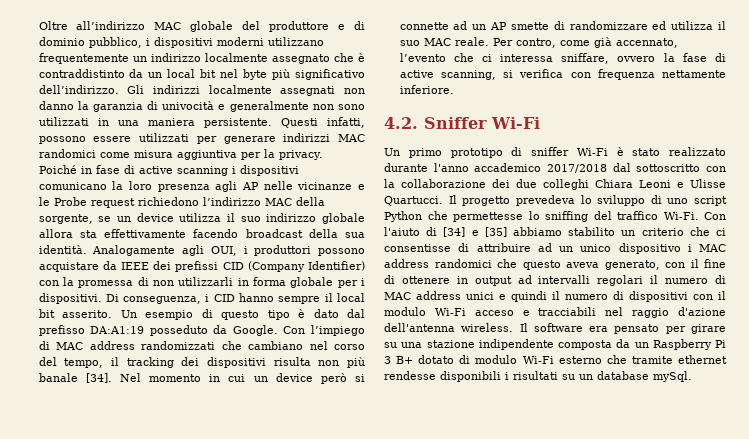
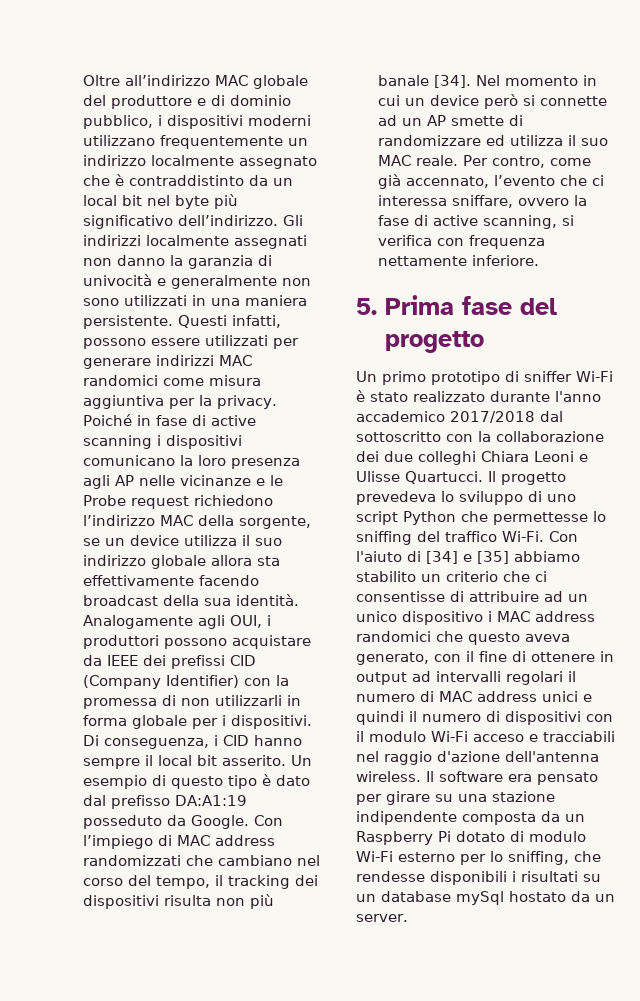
[384,117,540,129] 4.2. Sniffer Wi-Fi -> [356,295,557,315] [384,331,484,353] 5. Prima fase del progetto
[384,356,414,364] 3 B+ -> (451, 836) none
[606,355,727,364] che tramite ethernet -> [459,851,601,865] per lo sniffing, che
[653,371,692,382] mySql. -> [456,891,615,905] [356,914,408,922] mySql hostato da un server.

